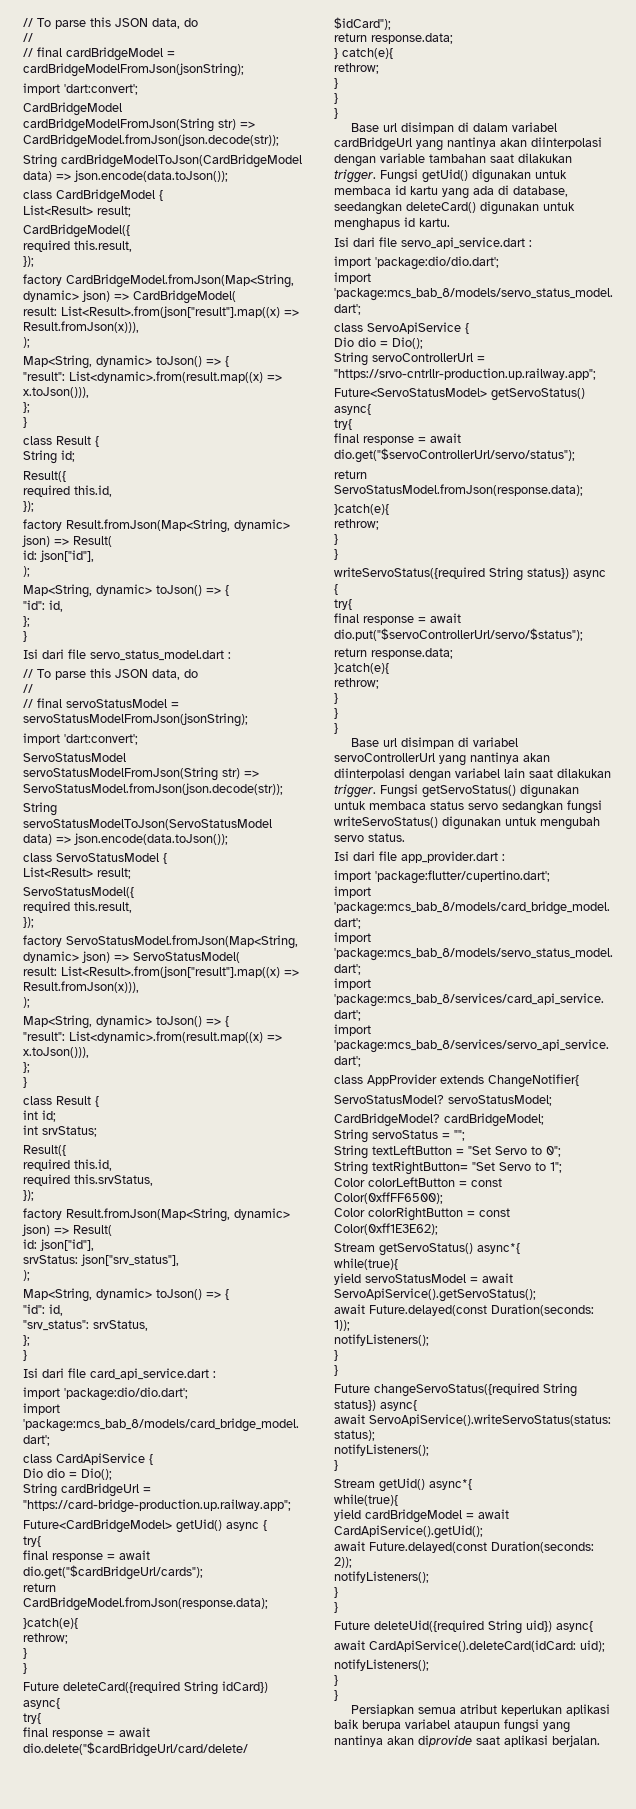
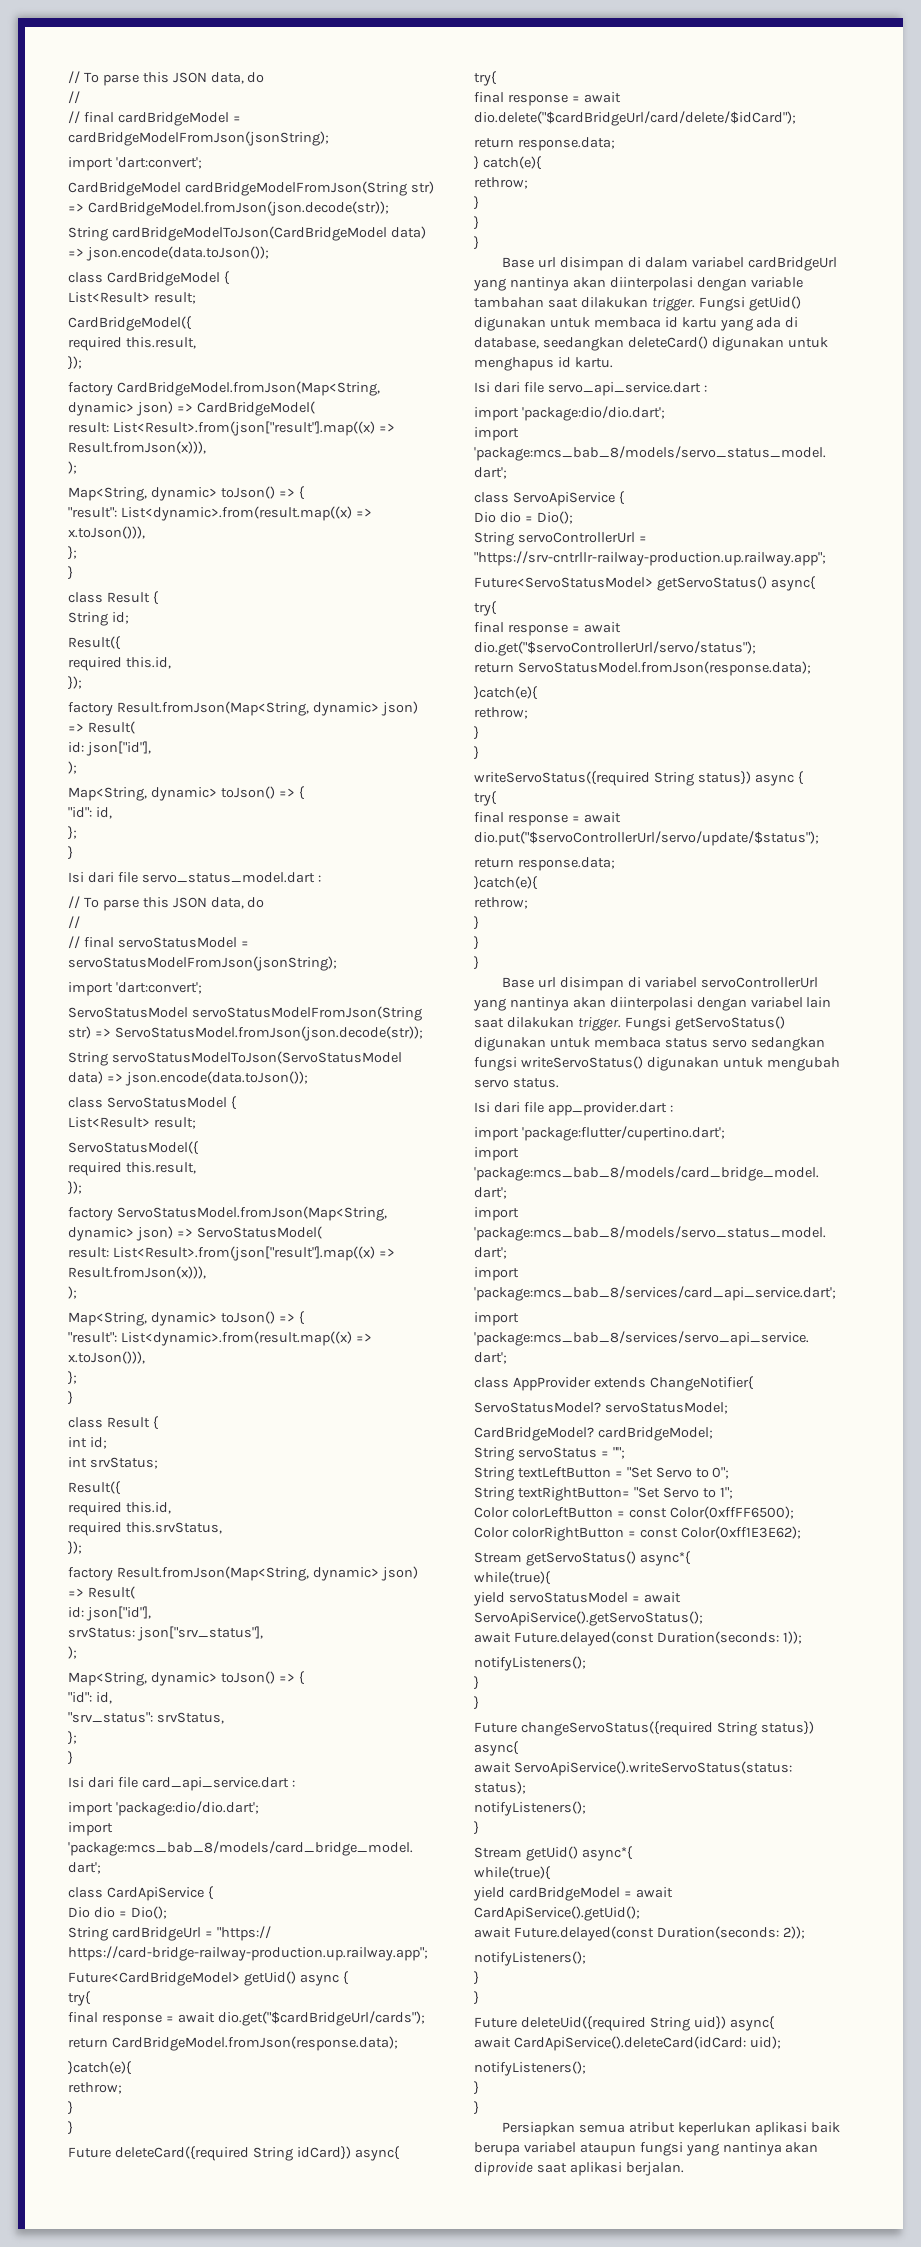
[23,1499,291,1513] "https://card-bridge-production.up.railway.app"; -> [216,1926,271,1941] [68,1946,428,1961] "https:// https://card-bridge-railway-production.up.railway.app";
[334,368,596,380] "https://srvo-cntrllr-production.up.railway.app"; -> [474,551,826,566] "https://srv-cntrllr-railway-production.up.railway.app";
[334,628,583,641] dio.put("$servoControllerUrl/servo/$status"); -> [474,831,819,846] dio.put("$servoControllerUrl/servo/update/$status");

